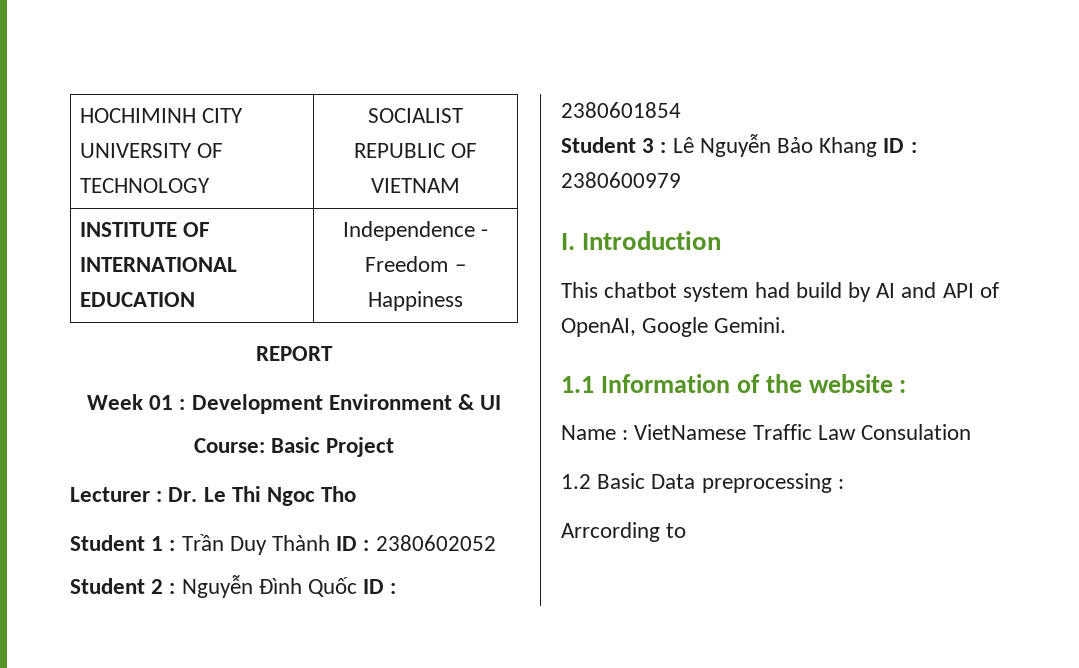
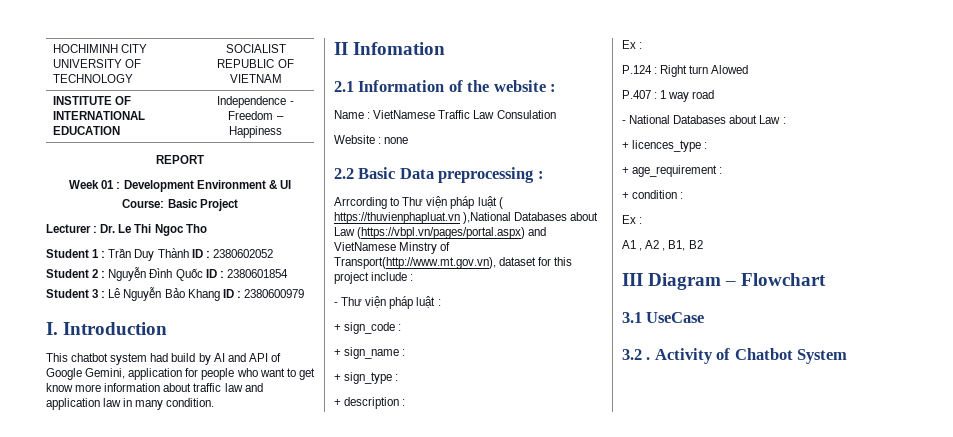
[561,317,787,337] [561,376,594,393] OpenAI, Google Gemini. // 1.1 -> [46,368,315,380] [46,383,263,392] [46,398,215,410] [334,42,446,55] [334,81,354,92] Google Gemini, application for people who want to get know more information about traffic law and application law in many condition. // II Infomation // 2.1
[561,474,591,489] 1.2 -> [334,135,409,144] [334,168,354,179] Website : none // 2.2
(687, 530) none -> [402,196,503,209] [334,212,599,224] [334,227,547,239] [334,242,451,254] [334,257,573,269] [334,272,414,284] [334,296,441,309] [334,322,402,334] [334,347,406,359] [334,372,399,384] [334,397,406,409] [622,40,643,49] [622,65,749,77] [622,90,715,102] [622,115,786,124] [622,140,708,152] [622,165,723,177] [622,190,684,199] [622,215,643,224] [622,240,703,251] [622,273,827,290] [622,312,705,323] [622,348,848,364] Thư viện pháp luật ( https://thuvienphapluat.vn ),National Databases about Law (https://vbpl.vn/pages/portal.aspx) and VietNamese Minstry of Transport(http://www.mt.gov.vn), dataset for this project include : // - Thư viện pháp luật : // + sign_code : // + sign_name : // + sign_type : // + description : // Ex : // P.124 : Right turn Alowed // P.407 : 1 way road // - National Databases about Law : // + licences_type : // + age_requirement : // + condition : // Ex : // A1 , A2 , B1, B2 // III Diagram – Flowchart // 3.1 UseCase // 3.2 . Activity of Chatbot System

